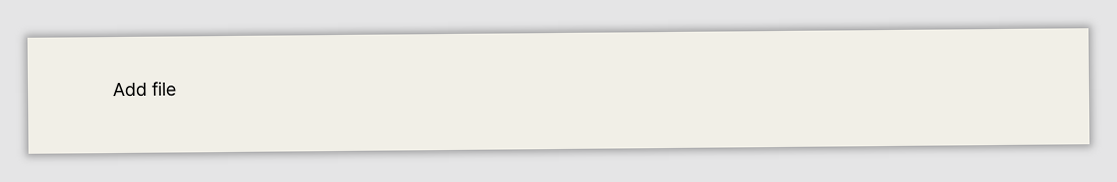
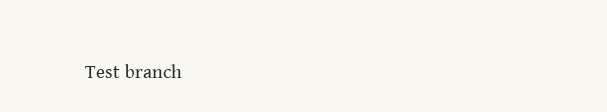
[112,81,177,98] Add file -> [85,64,182,78] Test branch

